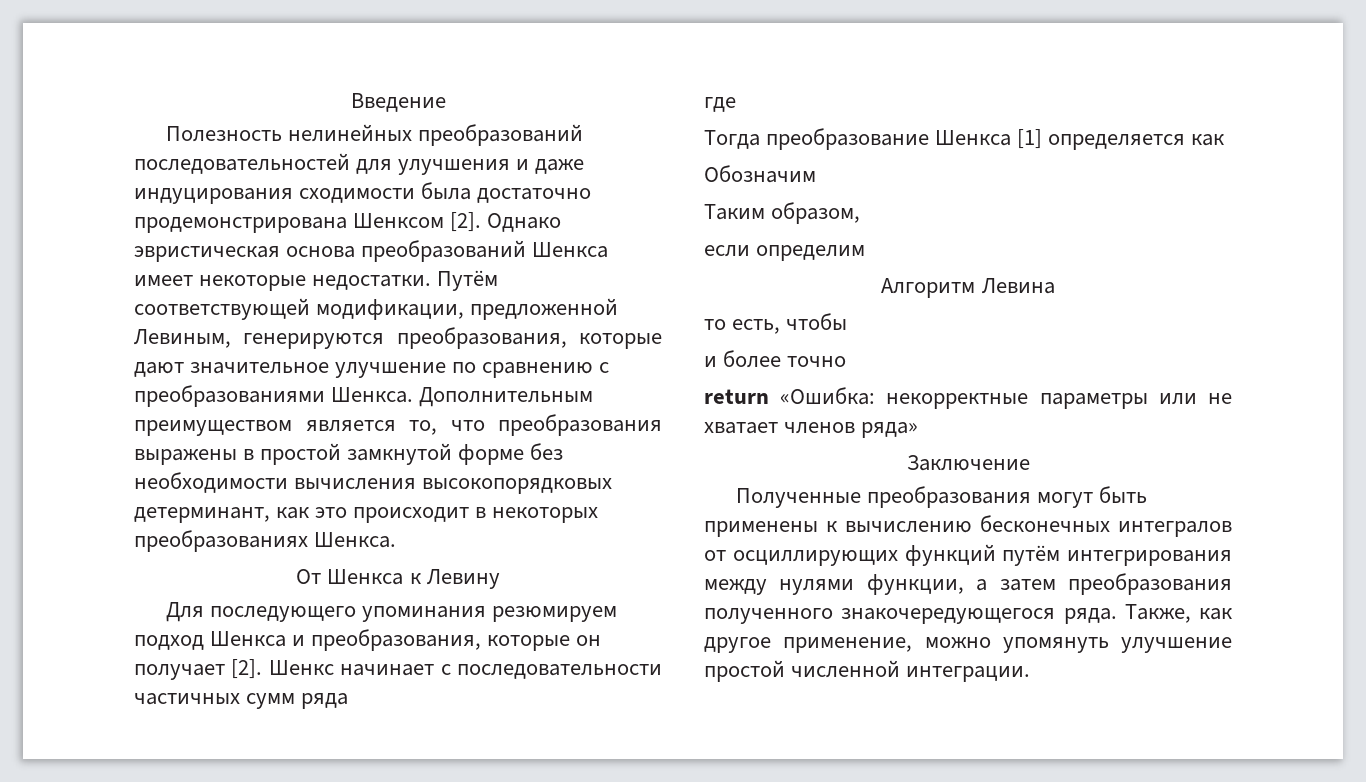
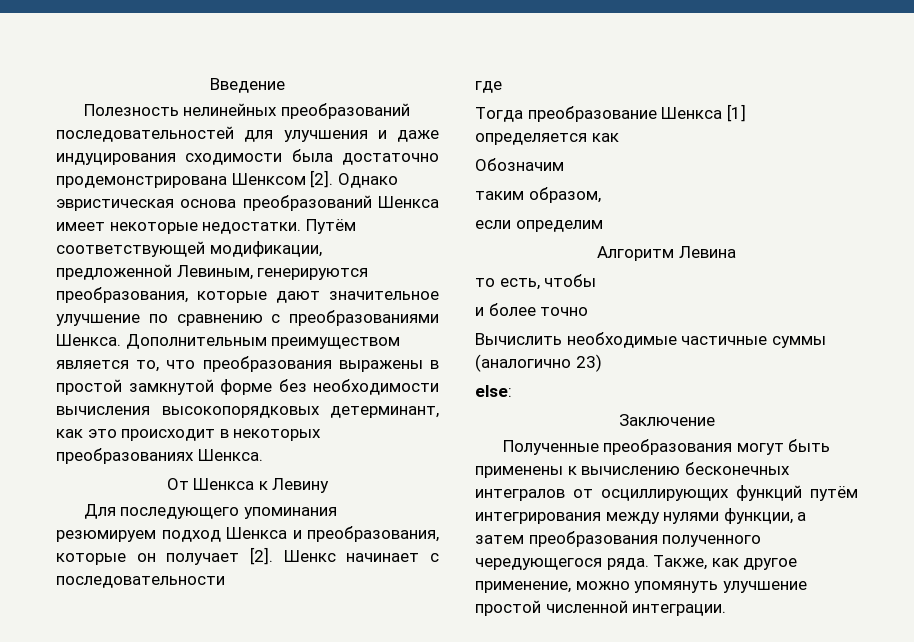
[134,693,349,709] частичных сумм ряда -> (225, 582) none
[704,204,765,220] Таким -> [475,191,524,200] таким
[704,387,1232,409] [704,422,919,438] return «Ошибка: некорректные параметры или не хватает членов ряда» -> [475,332,826,348] [475,354,602,372] [475,385,512,397] Вычислить необходимые частичные суммы (аналогично 23) // else:
[841,608,1056,624] знакочередующегося -> [475,558,602,570] чередующегося

